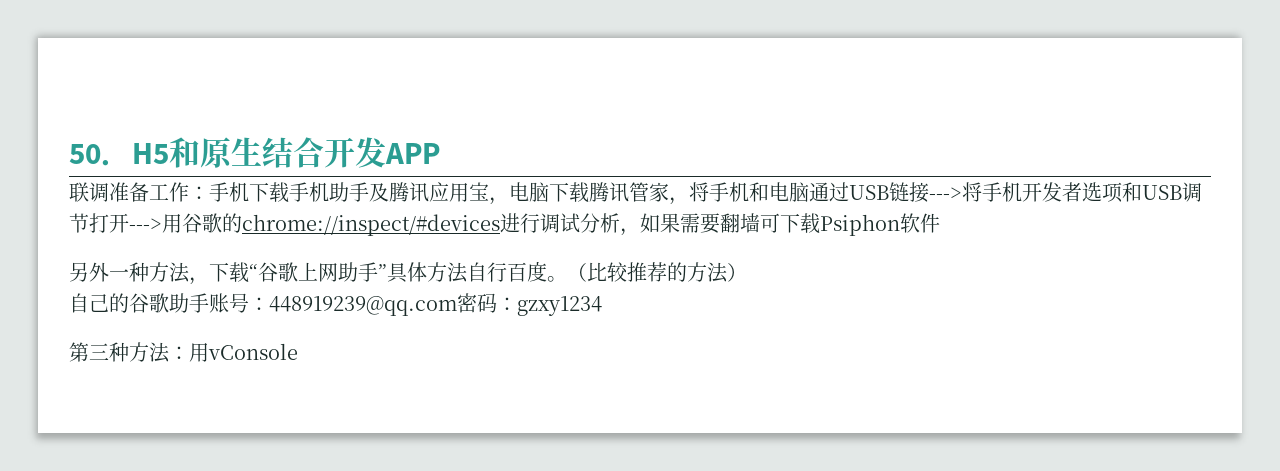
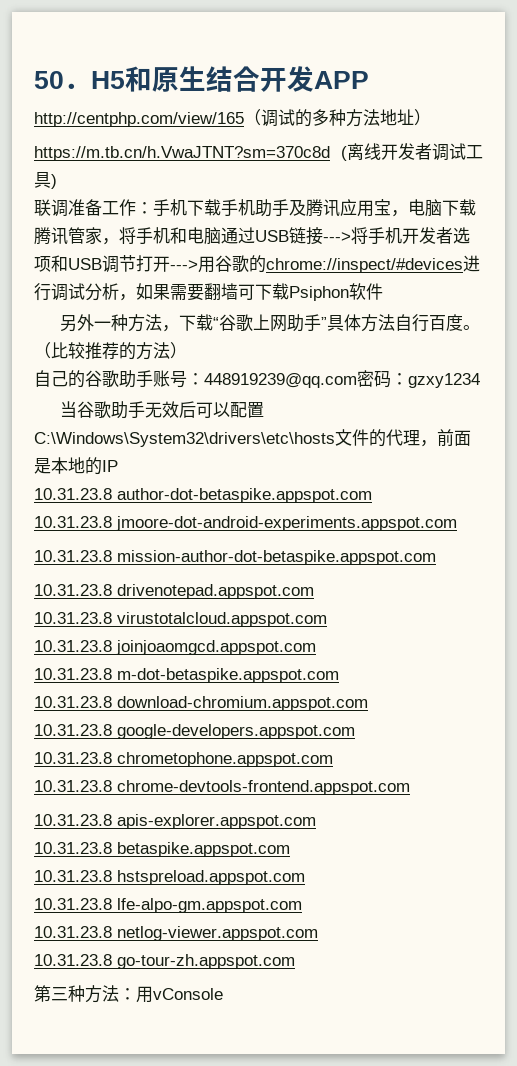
(440, 153) none -> [34,109,431,127] [34,143,483,161] [34,172,57,189] // http://centphp.com/view/165（调试的多种方法地址） // https://m.tb.cn/h.VwaJTNT?sm=370c8d (离线开发者调试工具)
(602, 306) none -> [59,401,264,419] [34,429,471,447] [34,457,118,475] [34,488,372,503] [34,516,457,531] [34,550,436,565] [34,584,314,599] [34,612,327,627] [34,640,316,655] [34,668,339,683] [34,696,368,711] [34,724,355,739] [34,752,333,767] [34,780,410,795] [34,814,316,829] [34,842,290,857] [34,870,305,885] [34,898,302,913] [34,926,318,941] [34,954,295,969] // 当谷歌助手无效后可以配置C:\Windows\System32\drivers\etc\hosts文件的代理，前面是本地的IP // 10.31.23.8 author-dot-betaspike.appspot.com // 10.31.23.8 jmoore-dot-android-experiments.appspot.com // 10.31.23.8 mission-author-dot-betaspike.appspot.com // 10.31.23.8 drivenotepad.appspot.com // 10.31.23.8 virustotalcloud.appspot.com // 10.31.23.8 joinjoaomgcd.appspot.com // 10.31.23.8 m-dot-betaspike.appspot.com // 10.31.23.8 download-chromium.appspot.com // 10.31.23.8 google-developers.appspot.com // 10.31.23.8 chrometophone.appspot.com // 10.31.23.8 chrome-devtools-frontend.appspot.com // 10.31.23.8 apis-explorer.appspot.com // 10.31.23.8 betaspike.appspot.com // 10.31.23.8 hstspreload.appspot.com // 10.31.23.8 lfe-alpo-gm.appspot.com // 10.31.23.8 netlog-viewer.appspot.com // 10.31.23.8 go-tour-zh.appspot.com

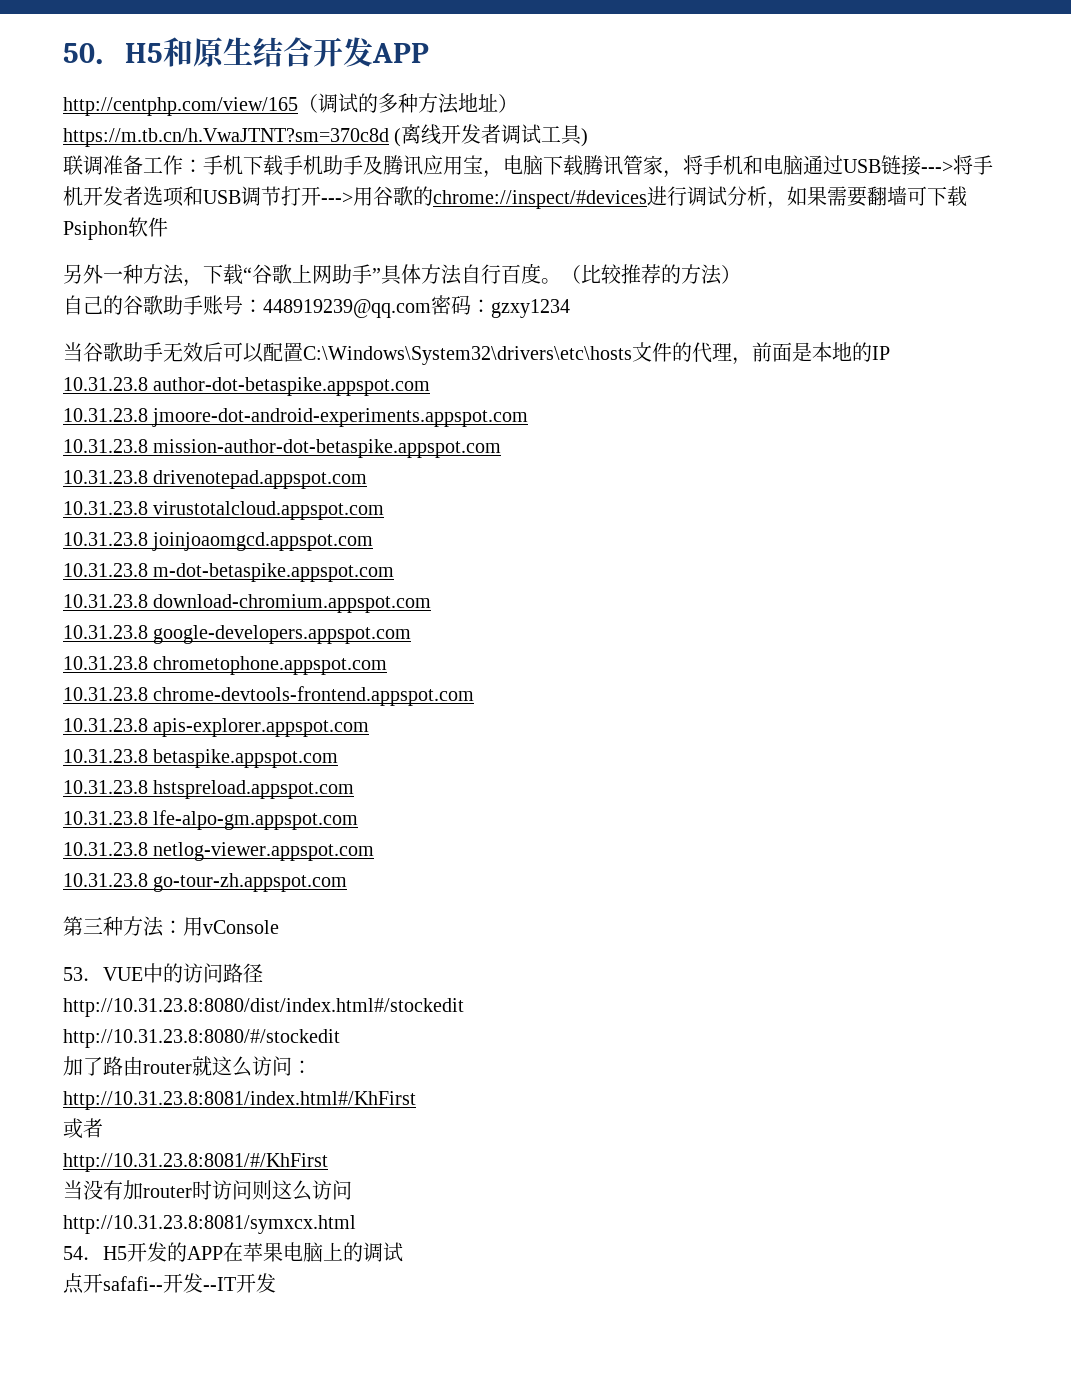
(223, 994) none -> [63,963,263,983] [63,998,464,1017] [63,1029,340,1048] [63,1056,312,1077] [63,1091,416,1110] [63,1118,103,1139] [63,1153,328,1172] [63,1180,352,1201] [63,1215,356,1234] [63,1242,403,1262] [63,1273,276,1294] // 53．VUE中的访问路径 // http://10.31.23.8:8080/dist/index.html#/stockedit // http://10.31.23.8:8080/#/stockedit // 加了路由router就这么访问： // http://10.31.23.8:8081/index.html#/KhFirst // 或者 // http://10.31.23.8:8081/#/KhFirst // 当没有加router时访问则这么访问 // http://10.31.23.8:8081/symxcx.html // 54．H5开发的APP在苹果电脑上的调试 // 点开safafi--开发--IT开发

